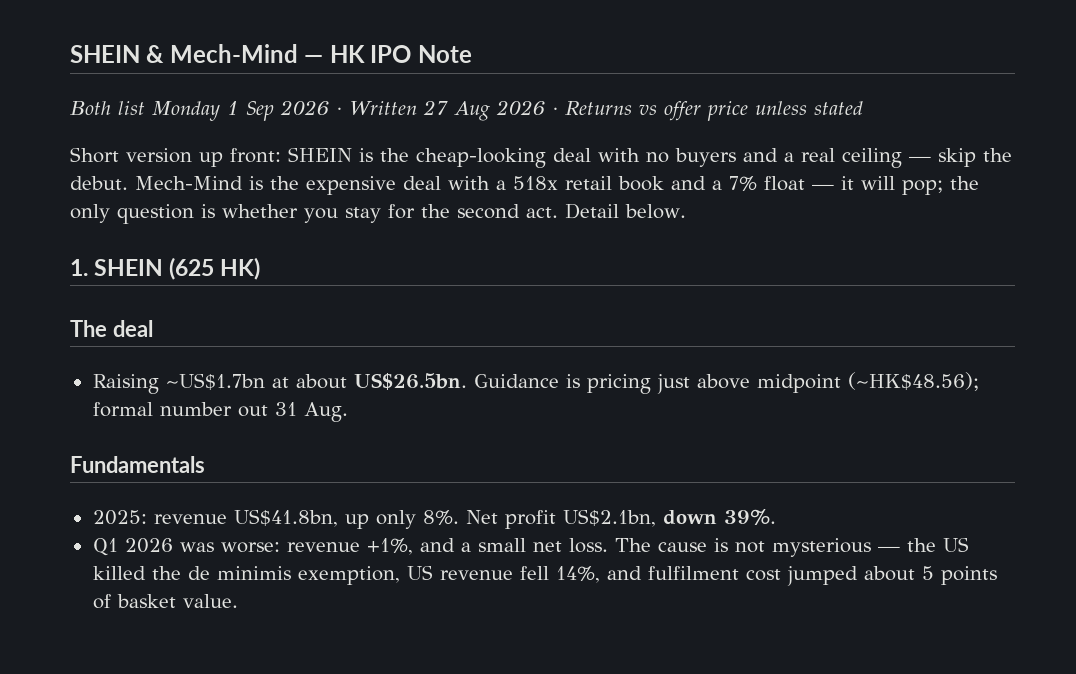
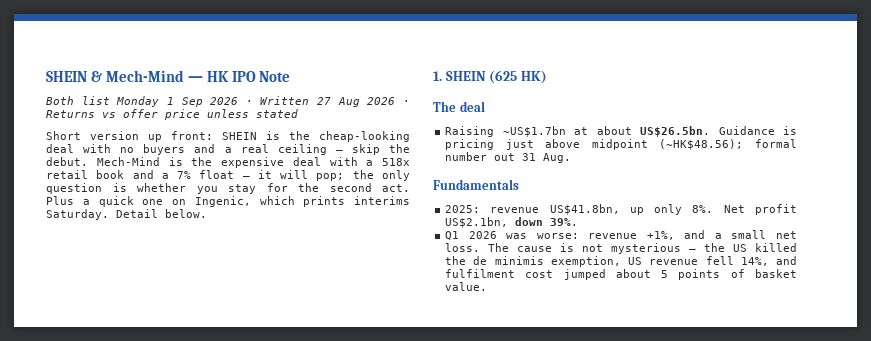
(558, 212) none -> [46,196,410,207] [46,209,109,220] Plus a quick one on Ingenic, which prints interims Saturday.

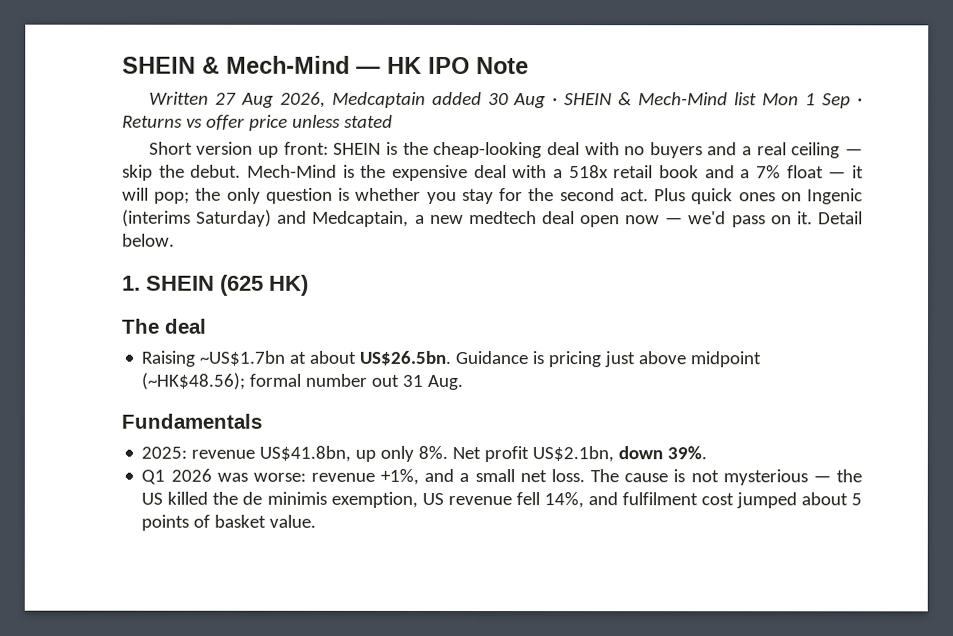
[46,96,396,107] Both list Monday 1 Sep 2026 · Written 27 Aug 2026 -> [148,91,852,109] Written 27 Aug 2026, Medcaptain added 30 Aug · SHEIN & Mech-Mind list Mon 1 Sep
[82,196,410,207] [46,209,109,220] a quick one on Ingenic, which prints interims Saturday. -> [691,188,864,205] [122,209,813,228] quick ones on Ingenic (interims Saturday) and Medcaptain, a new medtech deal open now — we'd pass on it.

